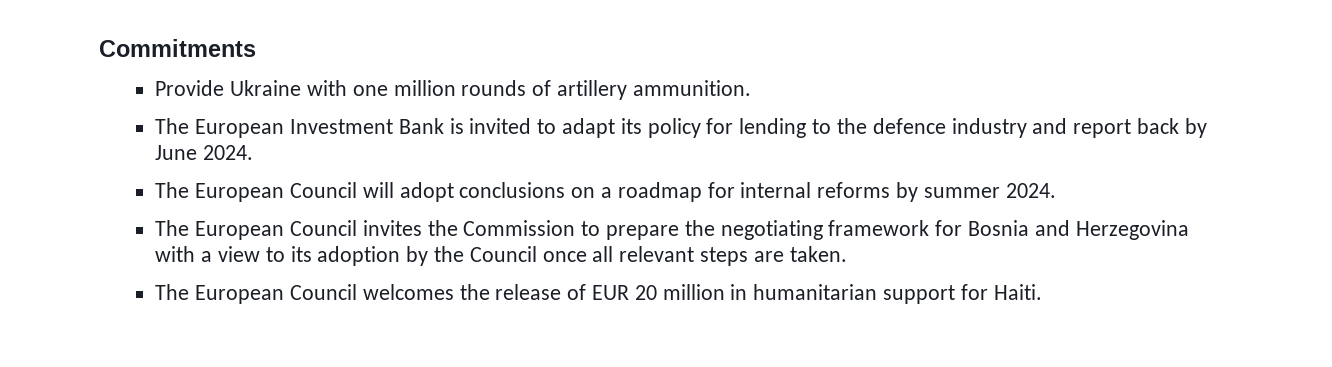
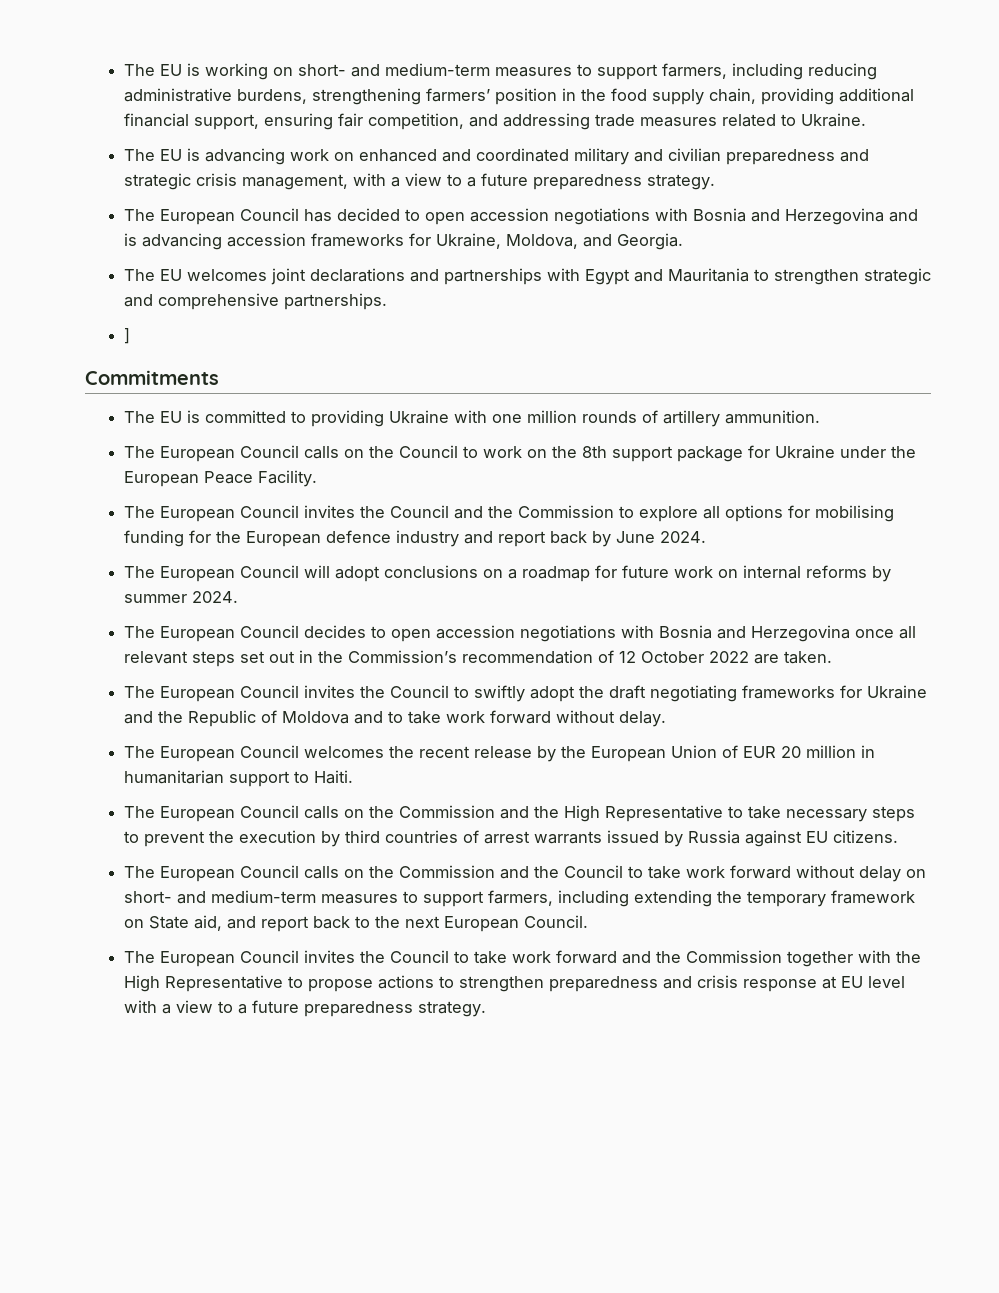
[99,39,256,57] [155,80,225,96] Commitments // Provide -> [123,63,877,80] [123,88,914,105] [123,113,866,130] [123,148,869,165] [123,173,715,190] [123,208,918,225] [123,233,683,250] [123,268,931,285] [123,293,387,310] [123,328,130,344] [85,370,219,385] [123,410,384,427] The EU is working on short- and medium-term measures to support farmers, including reducing administrative burdens, strengthening farmers’ position in the food supply chain, providing additional financial support, ensuring fair competition, and addressing trade measures related to Ukraine. // The EU is advancing work on enhanced and coordinated military and civilian preparedness and strategic crisis management, with a view to a future preparedness strategy. // The European Council has decided to open accession negotiations with Bosnia and Herzegovina and is advancing accession frameworks for Ukraine, Moldova, and Georgia. // The EU welcomes joint declarations and partnerships with Egypt and Mauritania to strengthen strategic and comprehensive partnerships. // ] // Commitments // The EU is committed to providing
[290,118,867,138] Investment Bank is invited to adapt its policy for lending to the -> [239,445,916,462] [123,470,317,487] [123,505,894,522] [123,530,321,547] Council calls on the Council to work on the 8th support package for Ukraine under the European Peace Facility. // The European Council invites the Council and the Commission to explore all options for mobilising funding for the European
(735, 190) none -> [621,565,738,578] future work on
[362,220,1189,240] [155,246,847,266] invites the Commission to prepare the negotiating framework for Bosnia and Herzegovina with a view to its adoption by the Council once all relevant steps are taken. -> [303,625,916,642] [123,650,832,667] [123,685,927,702] [123,710,666,727] decides to open accession negotiations with Bosnia and Herzegovina once all relevant steps set out in the Commission’s recommendation of 12 October 2022 are taken. // The European Council invites the Council to swiftly adopt the draft negotiating frameworks for Ukraine and the Republic of Moldova and to take work forward without delay.
[495,284,562,300] release -> [418,745,717,762] recent release by the European Union
[960,284,988,300] for -> [293,771,309,783] to
(1042, 292) none -> [123,805,915,822] [123,830,898,847] [123,865,926,882] [123,890,915,907] [123,915,588,932] [123,950,921,967] [123,975,905,992] [123,1000,486,1017] // The European Council calls on the Commission and the High Representative to take necessary steps to prevent the execution by third countries of arrest warrants issued by Russia against EU citizens. // The European Council calls on the Commission and the Council to take work forward without delay on short- and medium-term measures to support farmers, including extending the temporary framework on State aid, and report back to the next European Council. // The European Council invites the Council to take work forward and the Commission together with the High Representative to propose actions to strengthen preparedness and crisis response at EU level with a view to a future preparedness strategy.

